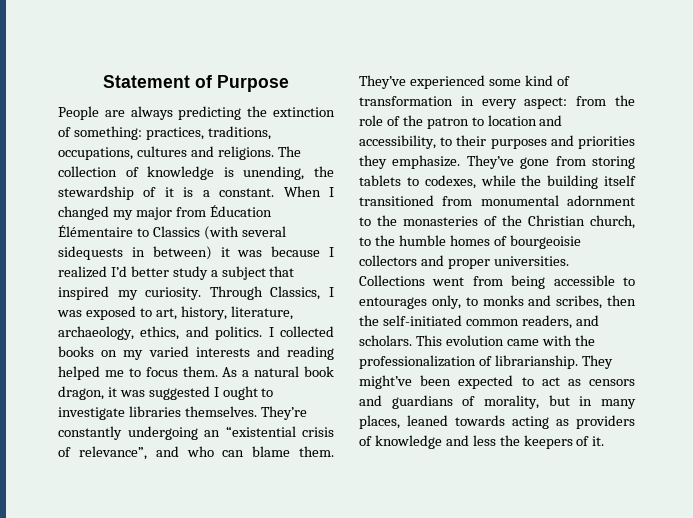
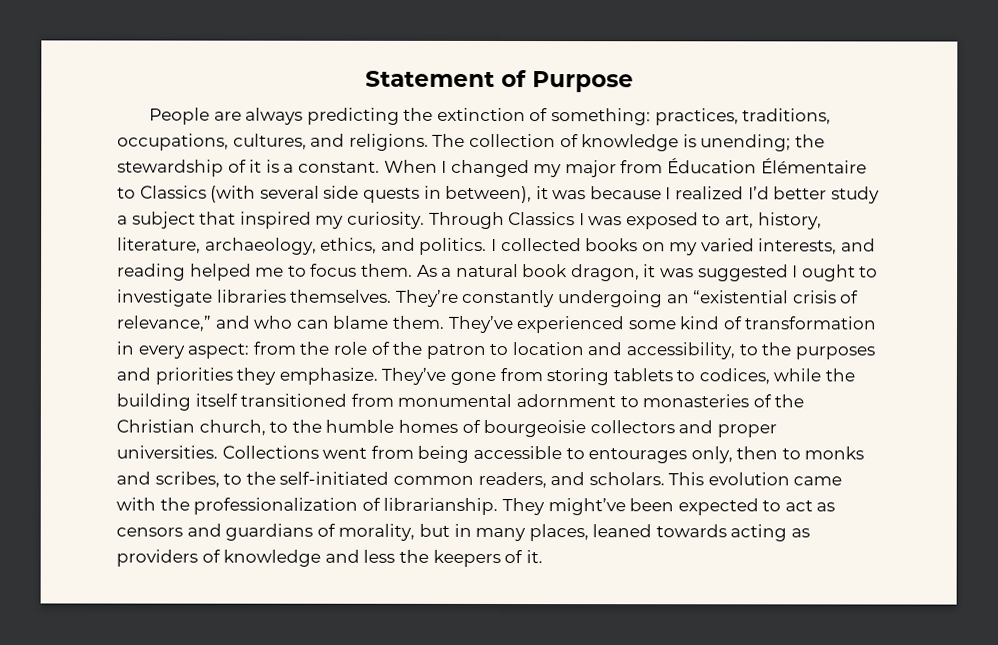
[136,146,187,157] cultures -> [232,133,307,150] cultures,
[243,166,305,180] unending, -> [700,134,792,152] unending;
[58,246,212,260] sidequests in between) -> [323,185,533,204] side quests in between),
[270,286,321,300] Classics, -> [508,212,576,226] Classics
[195,347,250,357] interests -> [758,238,838,255] interests,
[78,446,147,460] relevance”, -> [116,315,212,332] relevance,”
[456,135,487,146] their -> [761,342,792,356] the
[424,175,476,189] codexes, -> [698,368,770,385] codices,
[377,215,397,226] the -> (639, 402) none
(461, 302) none -> [736,446,779,460] then
[607,295,636,306] then -> [223,473,243,485] to

